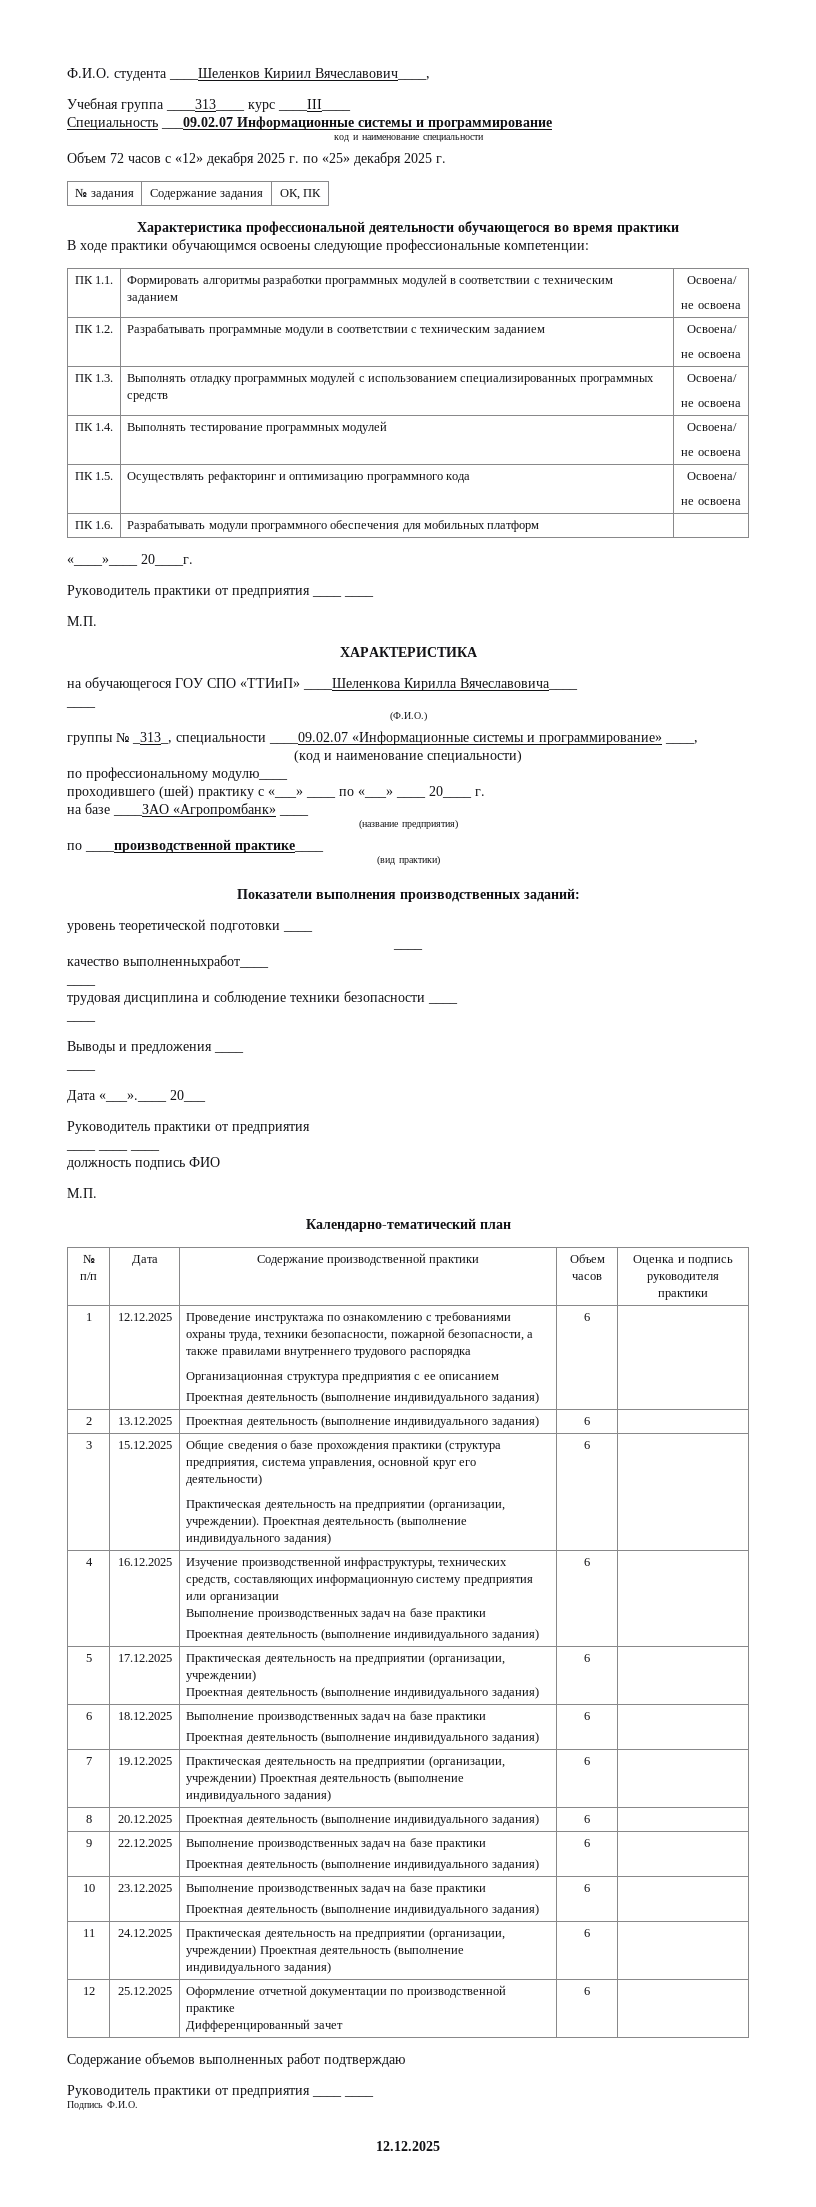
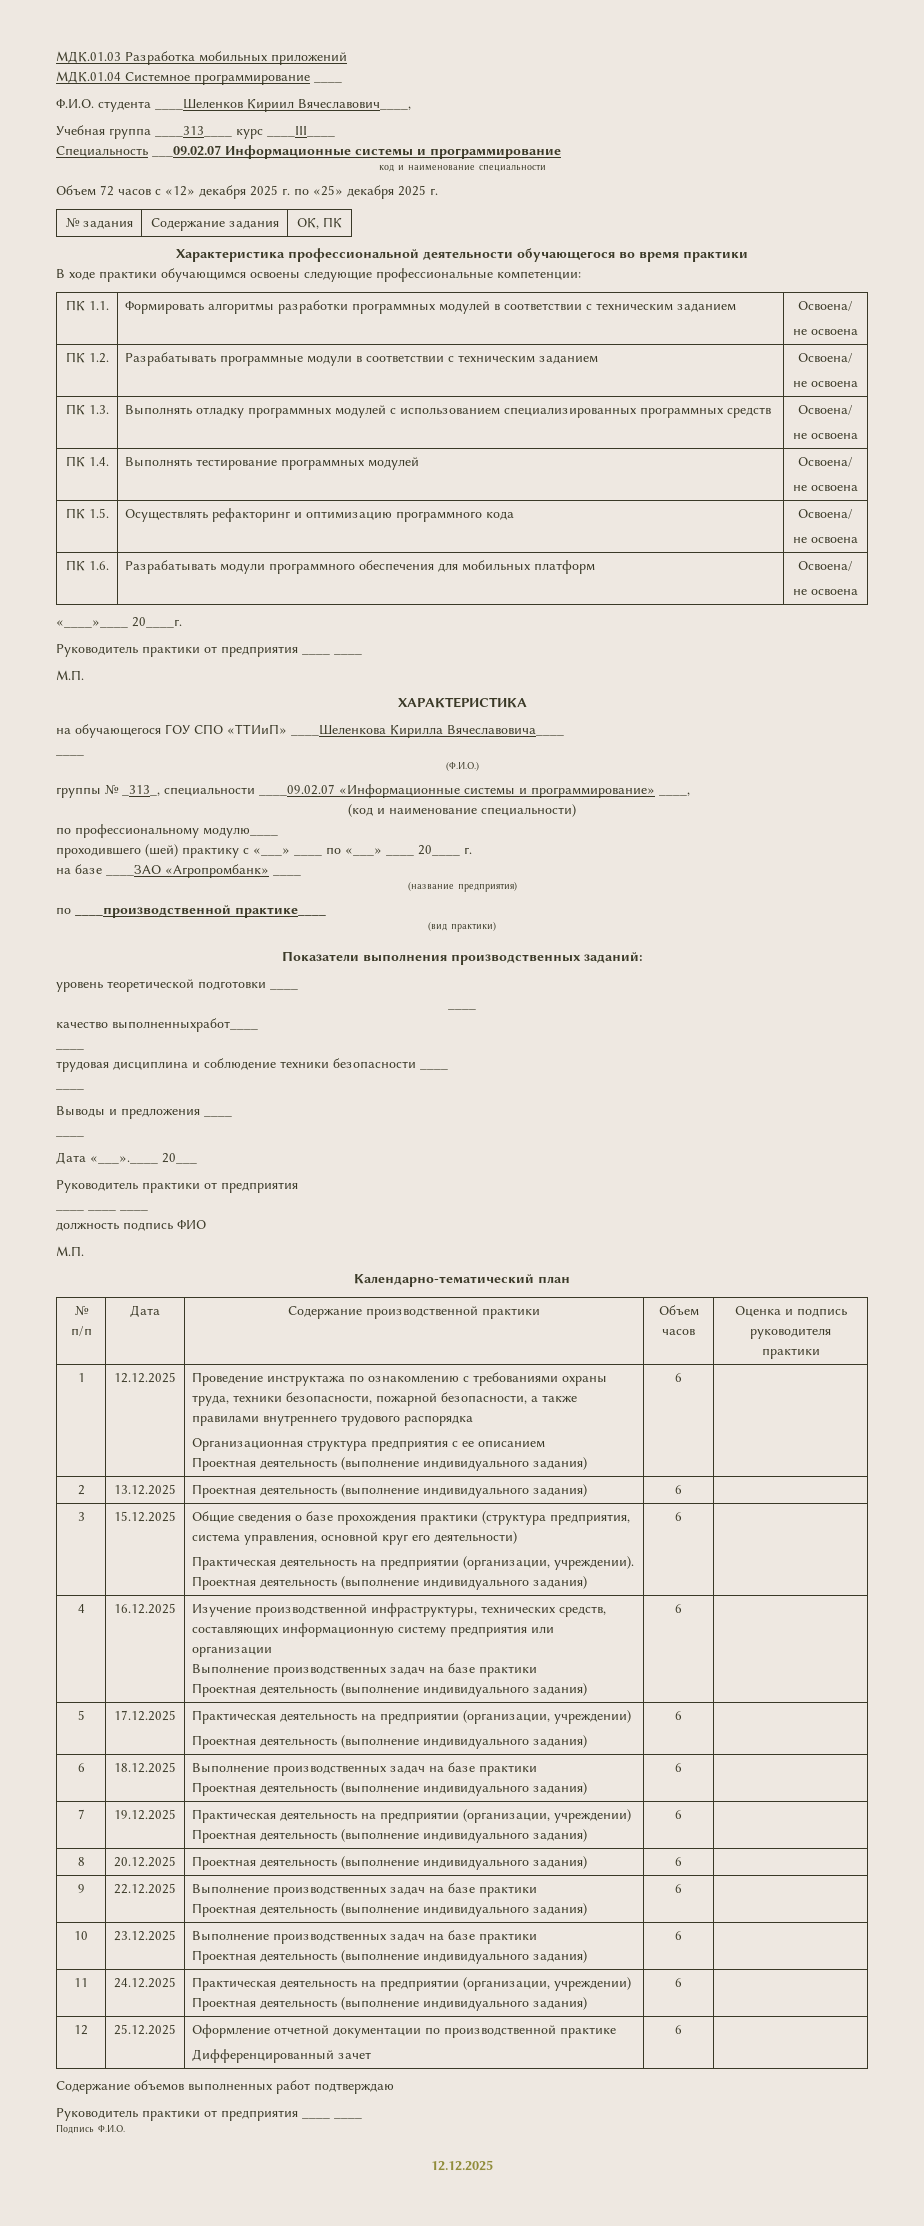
(67, 73) none -> [56,51,347,65] [56,71,342,85] МДК.01.03 Разработка мобильных приложений // МДК.01.04 Системное программирование ____ //
(540, 526) none -> [798,561,853,571] [793,589,858,596] Освоена/ // не освоена

